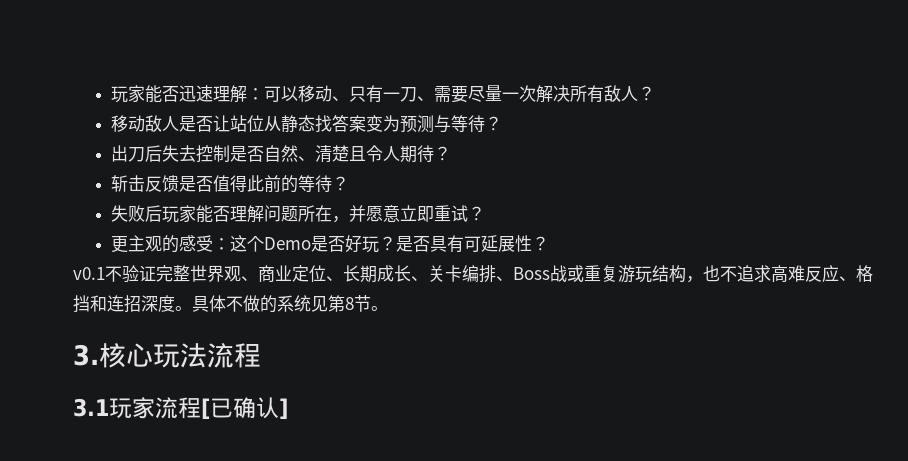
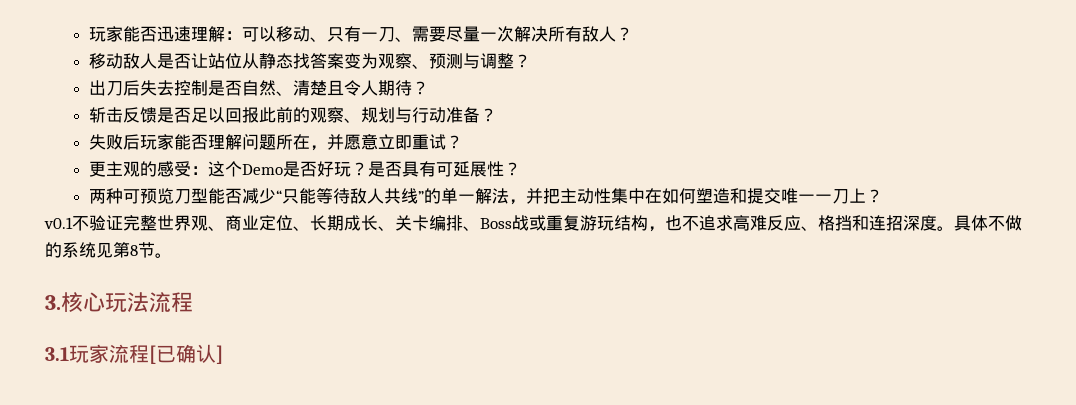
[399,115,485,133] 预测与等待 -> [378,53,515,69] 观察、预测与调整
[212,175,332,193] 值得此前的等待 -> [191,107,481,123] 足以回报此前的观察、规划与行动准备
(549, 243) none -> [89,188,884,205] // 两种可预览刀型能否减少“只能等待敌人共线”的单一解法，并把主动性集中在如何塑造和提交唯一一刀上？

